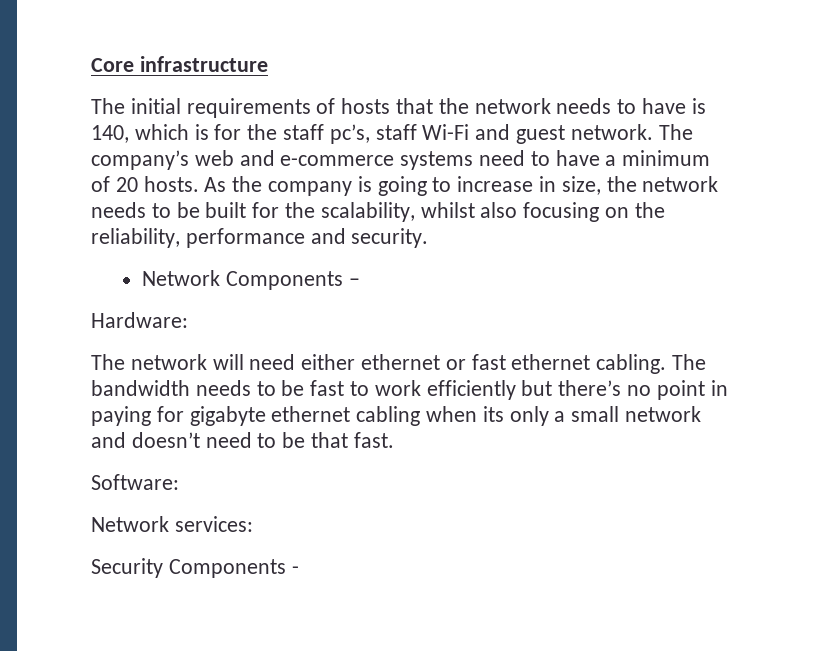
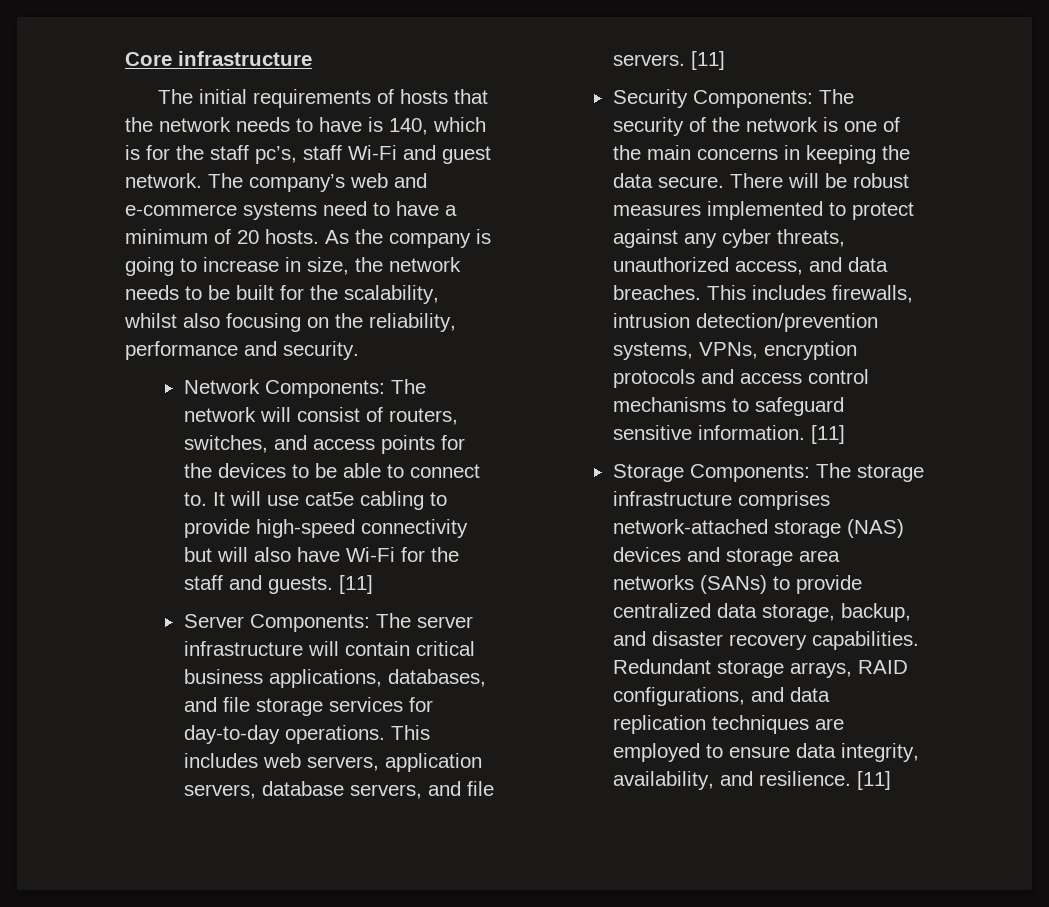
[225,271,360,290] [91,312,188,328] [91,354,707,374] [91,380,728,400] [91,406,702,426] [91,432,394,448] [91,474,179,490] [91,516,253,532] [91,558,299,578] Components – // Hardware: // The network will need either ethernet or fast ethernet cabling. The bandwidth needs to be fast to work efficiently but there’s no point in paying for gigabyte ethernet cabling when its only a small network and doesn’t need to be that fast. // Software: // Network services: // Security Components - -> [264,379,426,398] [183,407,458,425] [183,435,465,454] [183,463,480,478] [183,491,447,510] [183,519,468,538] [183,547,459,562] [183,575,373,594] [183,613,473,632] [183,641,475,656] [183,669,486,688] [183,697,433,716] [183,725,430,744] [183,753,482,772] [183,781,494,799] [612,51,725,70] [612,89,854,108] [612,117,900,136] [612,145,910,164] [612,173,909,188] [612,201,914,220] [612,229,845,248] [612,257,888,275] [612,285,913,303] [612,313,878,332] [612,341,857,360] [612,369,869,388] [612,397,844,416] [612,425,845,444] [612,463,924,482] [612,491,830,510] [612,519,904,538] [612,547,840,566] [612,575,862,594] [612,603,911,622] [612,631,919,650] [612,659,908,678] [612,687,830,706] [612,715,844,734] [612,743,919,762] [612,771,891,790] Components: The network will consist of routers, switches, and access points for the devices to be able to connect to. It will use cat5e cabling to provide high-speed connectivity but will also have Wi-Fi for the staff and guests. [11] // Server Components: The server infrastructure will contain critical business applications, databases, and file storage services for day-to-day operations. This includes web servers, application servers, database servers, and file servers. [11] // Security Components: The security of the network is one of the main concerns in keeping the data secure. There will be robust measures implemented to protect against any cyber threats, unauthorized access, and data breaches. This includes firewalls, intrusion detection/prevention systems, VPNs, encryption protocols and access control mechanisms to safeguard sensitive information. [11] // Storage Components: The storage infrastructure comprises network-attached storage (NAS) devices and storage area networks (SANs) to provide centralized data storage, backup, and disaster recovery capabilities. Redundant storage arrays, RAID configurations, and data replication techniques are employed to ensure data integrity, availability, and resilience. [11]

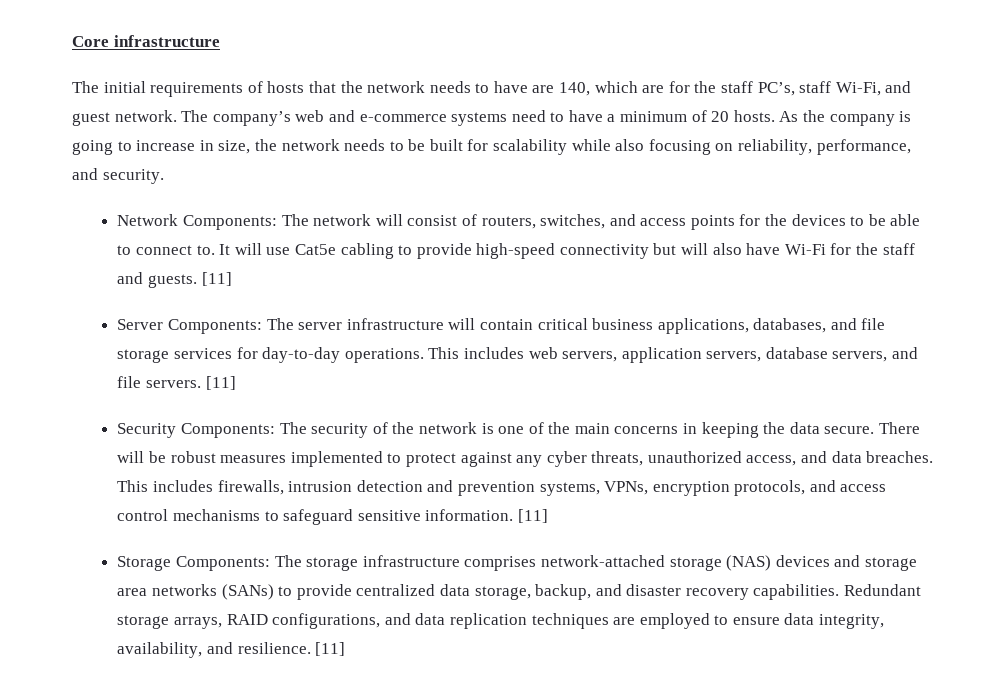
[368,117,383,132] is -> [532,85,555,93] are
[125,145,397,164] is for the staff pc’s, staff Wi-Fi -> [642,81,881,96] are for the staff PC’s, staff Wi-Fi,
[310,285,439,304] [124,313,456,332] [125,341,238,360] the scalability, whilst also focusing on the reliability, performance -> [493,139,911,155] scalability while also focusing on reliability, performance,
[304,492,354,506] cat5e -> [294,244,336,255] Cat5e
[695,313,878,332] detection/prevention -> [356,480,535,496] detection and prevention
[612,369,695,388] protocols -> [734,480,806,496] protocols,

